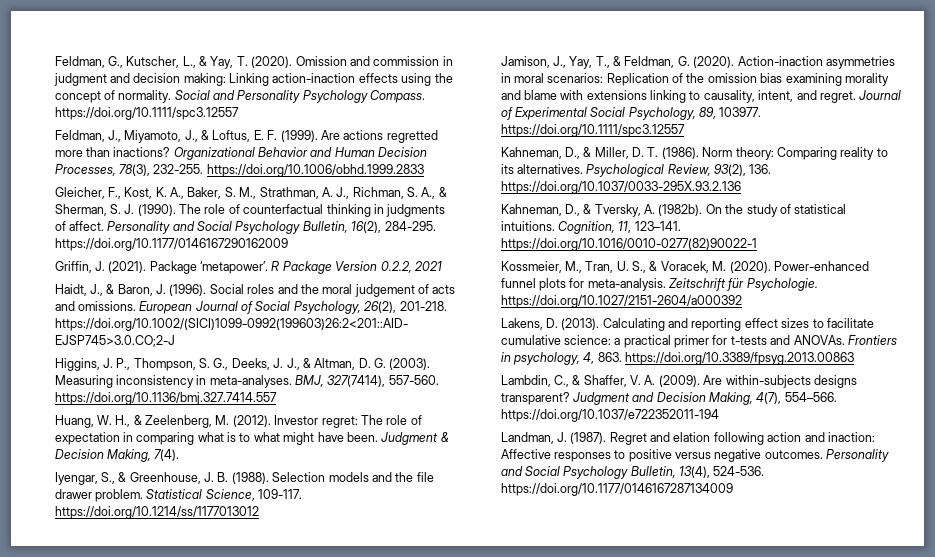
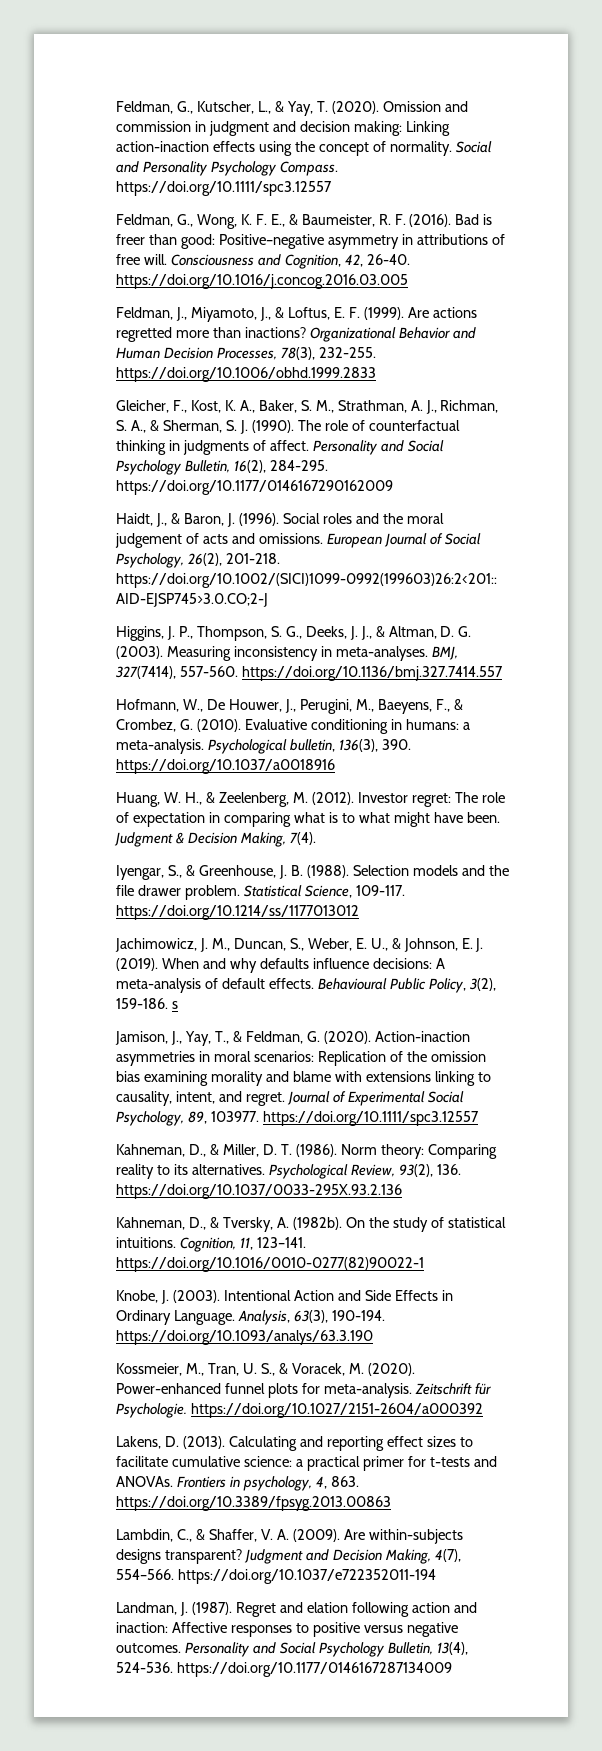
(239, 113) none -> [116,214,493,229] [116,234,505,249] [116,254,410,269] [116,274,409,289] // Feldman, G., Wong, K. F. E., & Baumeister, R. F. (2016). Bad is freer than good: Positive–negative asymmetry in attributions of free will. Consciousness and Cognition, 42, 26-40. https://doi.org/10.1016/j.concog.2016.03.005
[54,261,442,274] // Griffin, J. (2021). Package ‘metapower’. R Package Version 0.2.2, 2021 -> (394, 487) none
(277, 398) none -> [116,699,463,714] [116,719,470,734] [116,739,412,754] [116,759,336,774] // Hofmann, W., De Houwer, J., Perugini, M., Baeyens, F., & Crombez, G. (2010). Evaluative conditioning in humans: a meta-analysis. Psychological bulletin, 136(3), 390. https://doi.org/10.1037/a0018916
(259, 512) none -> [115,938,484,952] [116,958,445,973] [116,978,496,993] [116,998,179,1009] // Jachimowicz, J. M., Duncan, S., Weber, E. U., & Johnson, E. J. (2019). When and why defaults influence decisions: A meta-analysis of default effects. Behavioural Public Policy, 3(2), 159-186. s
(757, 244) none -> [116,1290,453,1304] [116,1310,386,1325] [116,1330,374,1345] // Knobe, J. (2003). Intentional Action and Side Effects in Ordinary Language. Analysis, 63(3), 190-194. https://doi.org/10.1093/analys/63.3.190

